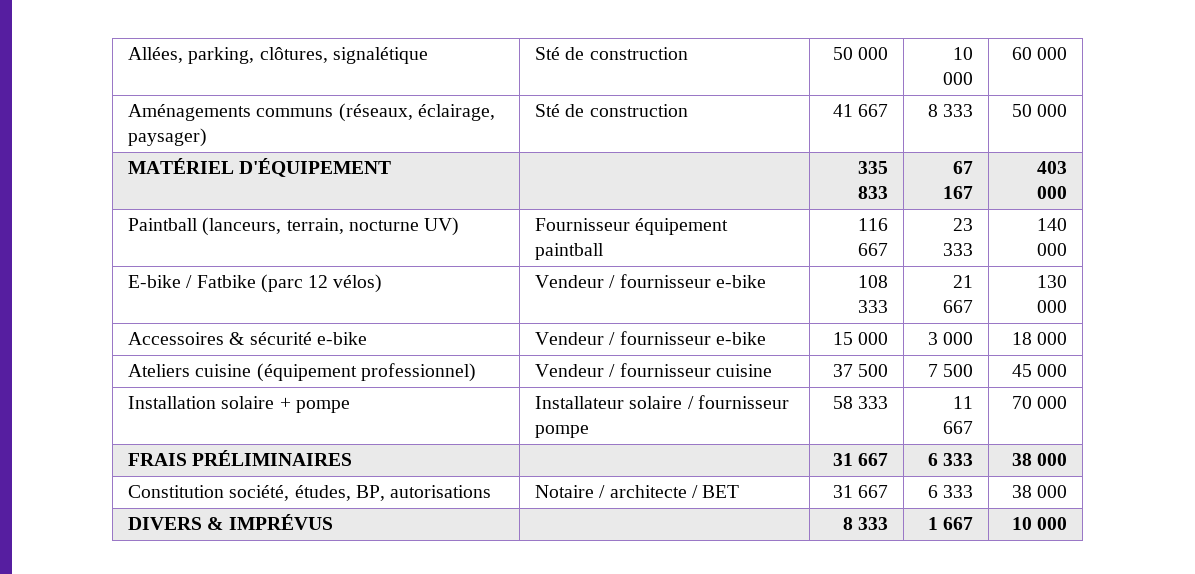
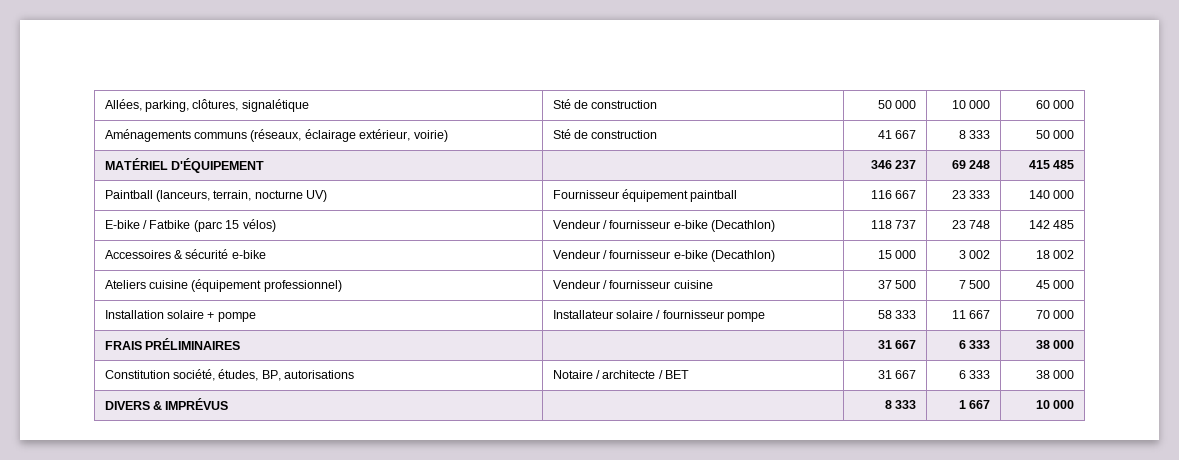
[417,104,495,121] [128,128,208,147] éclairage, paysager) -> [304,129,448,142] éclairage extérieur, voirie)
[857,161,888,174] [857,186,888,199] [952,161,973,174] [942,186,973,199] [1036,161,1067,174] [1036,186,1067,199] 335 833 | 67 167 | 403 000 -> [870,160,917,169] [951,160,991,169] [1028,160,1075,169] 346 237 | 69 248 | 415 485
[308,275,329,288] 12 -> [225,220,240,229] 15
[857,275,888,288] [857,300,888,313] [952,275,973,288] [942,300,973,313] [1036,275,1067,288] [1036,300,1067,313] | 108 333 | 21 667 | 130 000 -> [711,220,776,232] [870,220,917,229] [951,220,991,229] [1028,220,1075,229] (Decathlon) | 118 737 | 23 748 | 142 485
(766, 338) none -> [711,250,776,262] (Decathlon)
[942,332,973,345] 000 -> [969,250,991,259] 002
[1036,332,1067,345] 000 -> [1053,250,1075,259] 002

